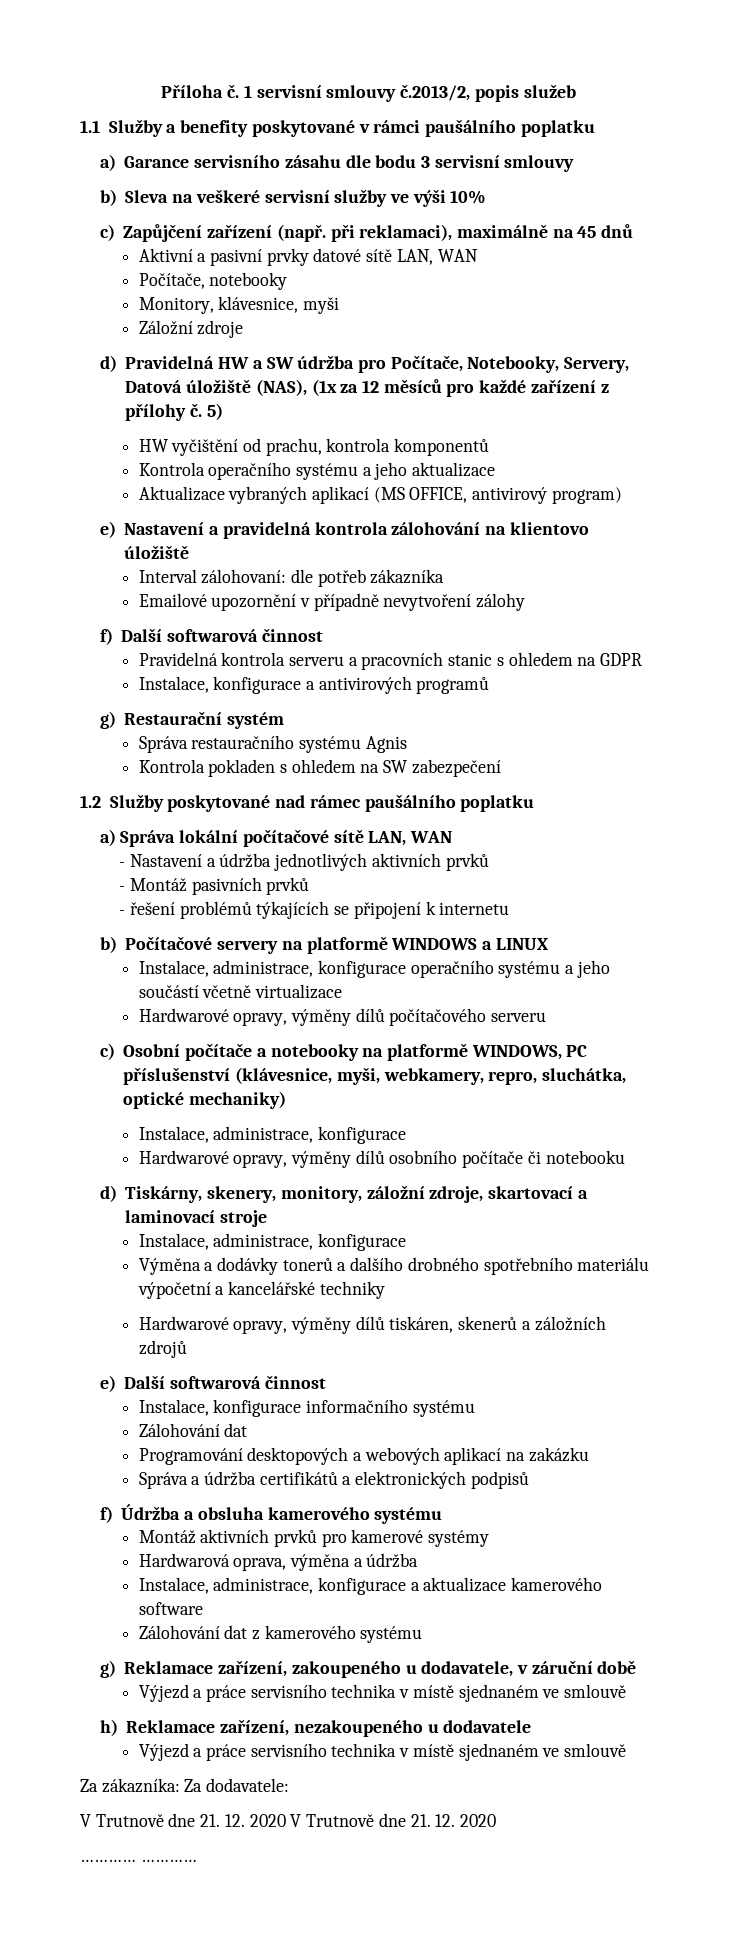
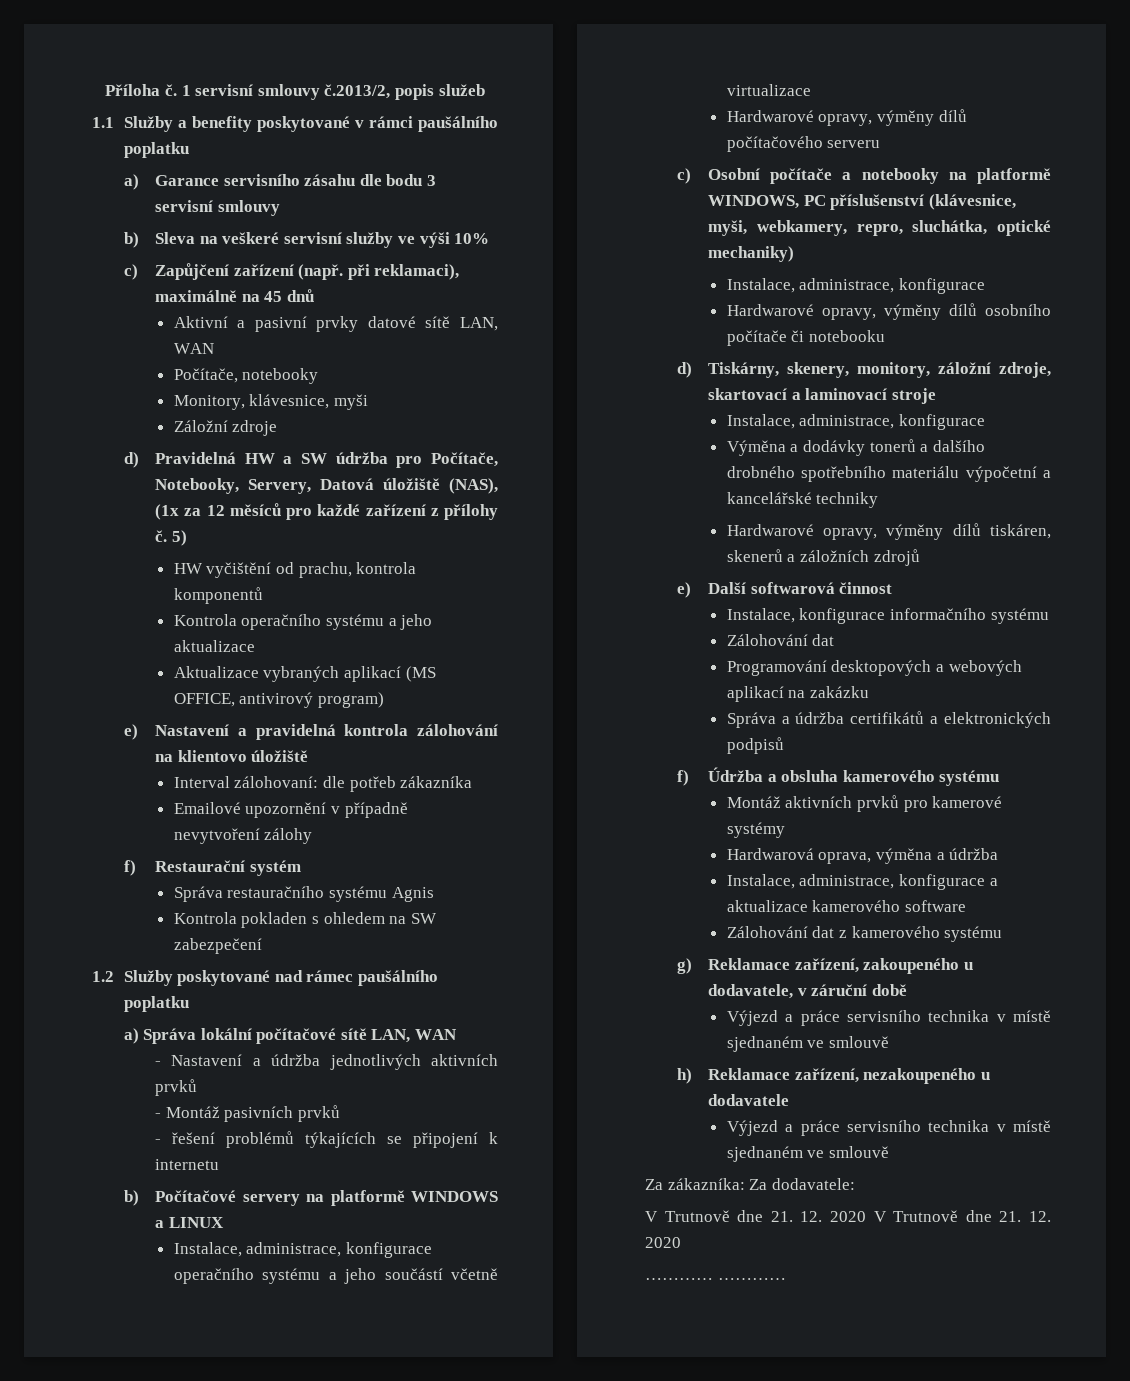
[121,628,323,642] [138,652,643,670] [138,676,490,694] [99,711,116,729] Další softwarová činnost // Pravidelná kontrola serveru a pracovních stanic s ohledem na GDPR // Instalace, konfigurace a antivirových programů // g) -> (136, 868) none

